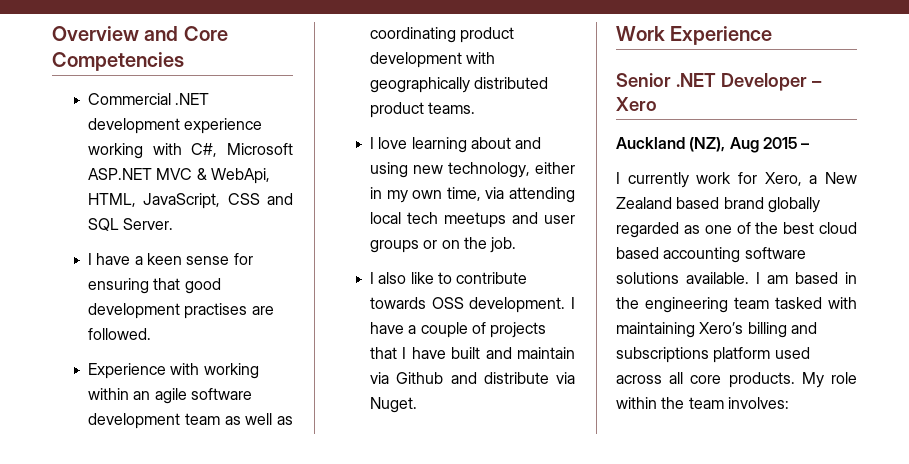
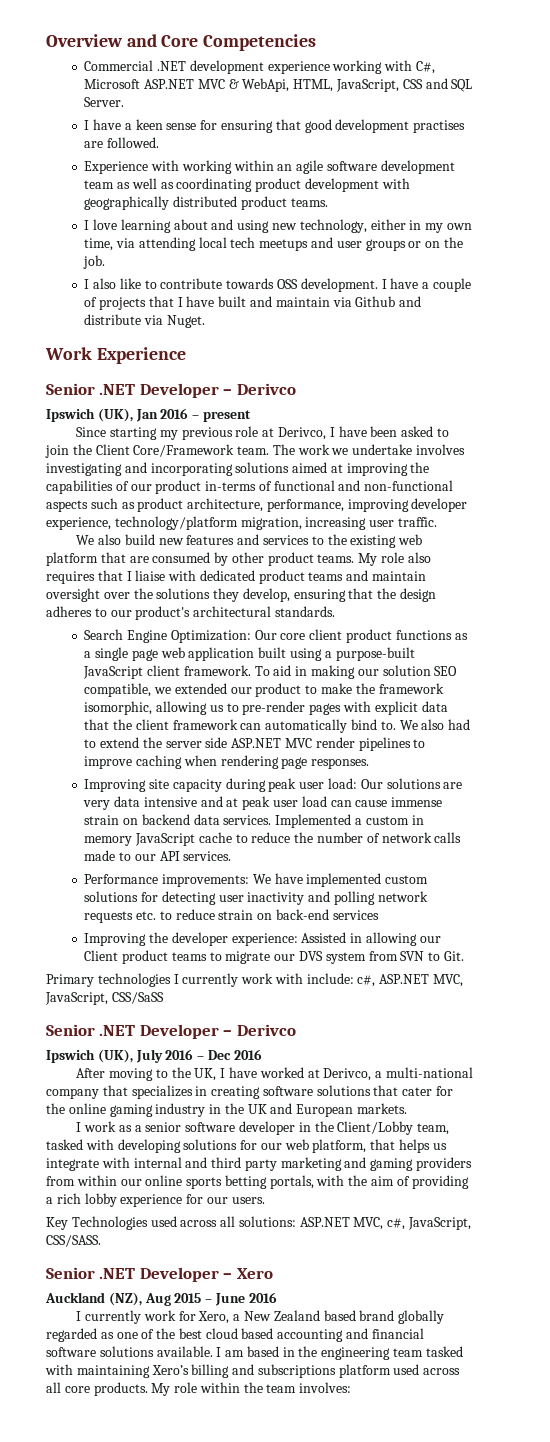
(773, 35) none -> [46,383,296,398] [46,408,251,422] [76,426,449,440] [45,444,466,458] [46,462,430,476] [46,480,454,494] [46,498,468,512] [46,516,437,530] [76,534,423,548] [46,552,431,566] [46,570,427,584] [46,588,437,602] [46,606,335,620] [84,629,468,643] [84,647,415,661] [83,665,458,679] [84,683,444,697] [84,701,448,715] [84,719,471,733] [84,737,426,751] [84,755,370,769] [84,778,463,792] [83,796,443,810] [84,814,424,828] [84,832,462,846] [84,850,232,861] [84,873,429,887] [84,891,428,905] [84,909,379,923] [84,932,441,946] [84,950,464,964] [46,973,464,987] [45,992,164,1005] [46,1024,296,1039] [46,1049,262,1063] [76,1067,473,1081] [46,1085,454,1099] [46,1103,408,1117] [76,1121,450,1135] [46,1139,447,1153] [46,1157,473,1171] [46,1175,469,1189] [46,1193,265,1207] [46,1216,472,1230] [46,1235,101,1247] // Senior .NET Developer – Derivco // Ipswich (UK), Jan 2016 – present // Since starting my previous role at Derivco, I have been asked to join the Client Core/Framework team. The work we undertake involves investigating and incorporating solutions aimed at improving the capabilities of our product in-terms of functional and non-functional aspects such as product architecture, performance, improving developer experience, technology/platform migration, increasing user traffic. // We also build new features and services to the existing web platform that are consumed by other product teams. My role also requires that I liaise with dedicated product teams and maintain oversight over the solutions they develop, ensuring that the design adheres to our product's architectural standards. // Search Engine Optimization: Our core client product functions as a single page web application built using a purpose-built JavaScript client framework. To aid in making our solution SEO compatible, we extended our product to make the framework isomorphic, allowing us to pre-render pages with explicit data that the client framework can automatically bind to. We also had to extend the server side ASP.NET MVC render pipelines to improve caching when rendering page responses. // Improving site capacity during peak user load: Our solutions are very data intensive and at peak user load can cause immense strain on backend data services. Implemented a custom in memory JavaScript cache to reduce the number of network calls made to our API services. // Performance improvements: We have implemented custom solutions for detecting user inactivity and polling network requests etc. to reduce strain on back-end services // Improving the developer experience: Assisted in allowing our Client product teams to migrate our DVS system from SVN to Git. // Primary technologies I currently work with include: c#, ASP.NET MVC, JavaScript, CSS/SaSS // Senior .NET Developer – Derivco // Ipswich (UK), July 2016 – Dec 2016 // After moving to the UK, I have worked at Derivco, a multi-national company that specializes in creating software solutions that cater for the online gaming industry in the UK and European markets. // I work as a senior software developer in the Client/Lobby team, tasked with developing solutions for our web platform, that helps us integrate with internal and third party marketing and gaming providers from within our online sports betting portals, with the aim of providing a rich lobby experience for our users. // Key Technologies used across all solutions: ASP.NET MVC, c#, JavaScript, CSS/SASS.
(810, 146) none -> [214,1292,277,1306] June 2016
(741, 255) none -> [346,1328,424,1339] and financial

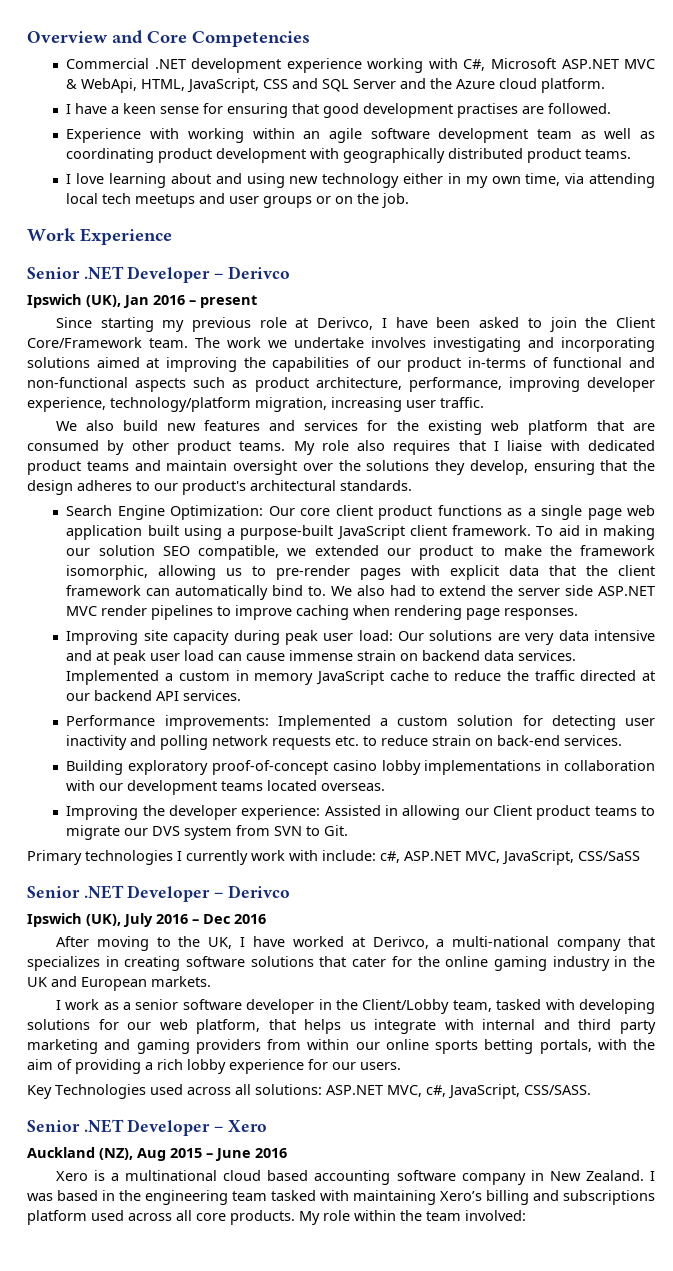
[84,97,125,107] Server. -> [353,78,606,93] Server and the Azure cloud platform.
[299,219,367,233] technology, -> [322,173,400,188] technology
[84,278,471,292] [84,296,422,310] [84,314,205,328] // I also like to contribute towards OSS development. I have a couple of projects that I have built and maintain via Github and distribute via Nuget. -> (410, 200) none
[311,536,324,545] to -> [367,420,388,431] for
[316,832,462,843] [84,850,156,861] number of network calls made to our -> [534,670,655,681] [66,690,153,701] traffic directed at our backend
[252,873,429,887] [84,891,139,902] We have implemented custom solutions -> [277,715,514,730] Implemented a custom solution
[332,910,379,920] services -> [564,735,623,746] [66,760,655,775] [66,780,386,795] services. // Building exploratory proof-of-concept casino lobby implementations in collaboration with our development teams located overseas.
[76,1310,445,1324] [46,1328,424,1342] [46,1346,245,1357] I currently work for Xero, a New Zealand based brand globally regarded as one of the best cloud based accounting and financial software solutions available. I am -> [55,1170,656,1185] [27,1193,53,1201] Xero is a multinational cloud based accounting software company in New Zealand. I was
[299,1382,352,1393] involves: -> [465,1210,526,1221] involved:

